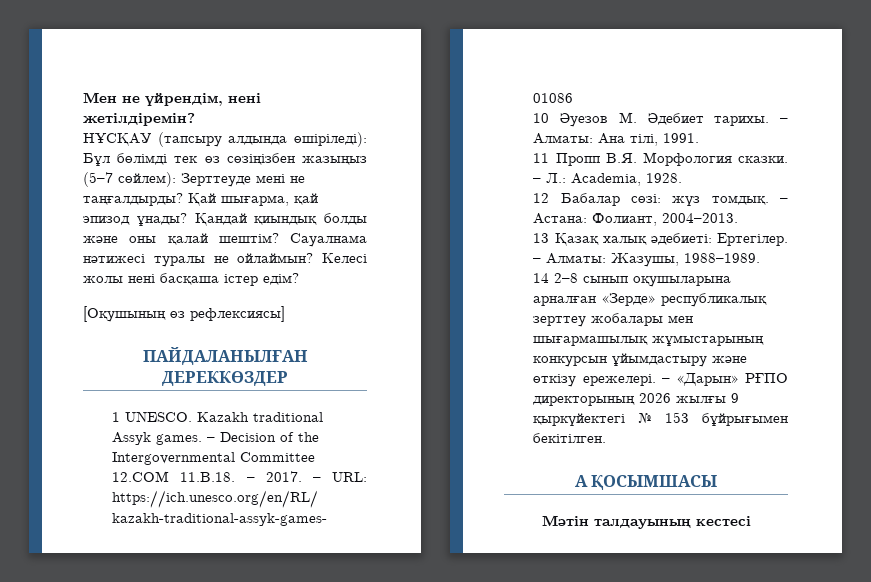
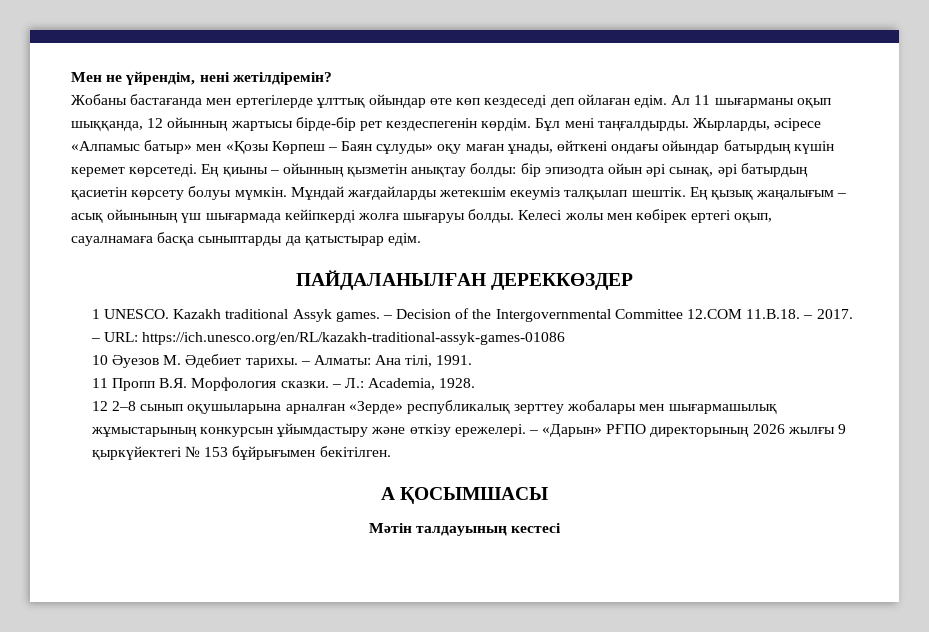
[83,132,367,147] [83,153,367,166] [83,172,305,187] [83,193,318,206] [83,213,367,226] [83,233,367,247] [83,253,367,267] [83,273,299,286] [83,306,285,322] НҰСҚАУ (тапсыру алдында өшіріледі): Бұл бөлімді тек өз сөзіңізбен жазыңыз (5–7 сөйлем): Зерттеуде мені не таңғалдырды? Қай шығарма, қай эпизод ұнады? Қандай қиындық болды және оны қалай шештім? Сауалнама нәтижесі туралы не ойлаймын? Келесі жолы нені басқаша істер едім? // [Оқушының өз рефлексиясы] -> [71,94,831,108] [71,117,822,131] [71,140,834,154] [71,163,808,177] [71,186,847,200] [71,209,773,223] [71,232,421,246] Жобаны бастағанда мен ертегілерде ұлттық ойындар өте көп кездеседі деп ойлаған едім. Ал 11 шығарманы оқып шыққанда, 12 ойынның жартысы бірде-бір рет кездеспегенін көрдім. Бұл мені таңғалдырды. Жырларды, әсіресе «Алпамыс батыр» мен «Қозы Көрпеш – Баян сұлуды» оқу маған ұнады, өйткені ондағы ойындар батырдың күшін керемет көрсетеді. Ең қиыны – ойынның қызметін анықтау болды: бір эпизодта ойын әрі сынақ, әрі батырдың қасиетін көрсету болуы мүмкін. Мұндай жағдайларды жетекшім екеуміз талқылап шештік. Ең қызық жаңалығым – асық ойынының үш шығармада кейіпкерді жолға шығаруы болды. Келесі жолы мен көбірек ертегі оқып, сауалнамаға басқа сыныптарды да қатыстырар едім.
[560,193,788,206] [533,213,739,226] [533,233,788,246] [533,253,761,267] [533,273,550,283] Бабалар сөзі: жүз томдық. – Астана: Фолиант, 2004–2013. // 13 Қазақ халық әдебиеті: Ертегілер. – Алматы: Жазушы, 1988–1989. // 14 -> (108, 406) none

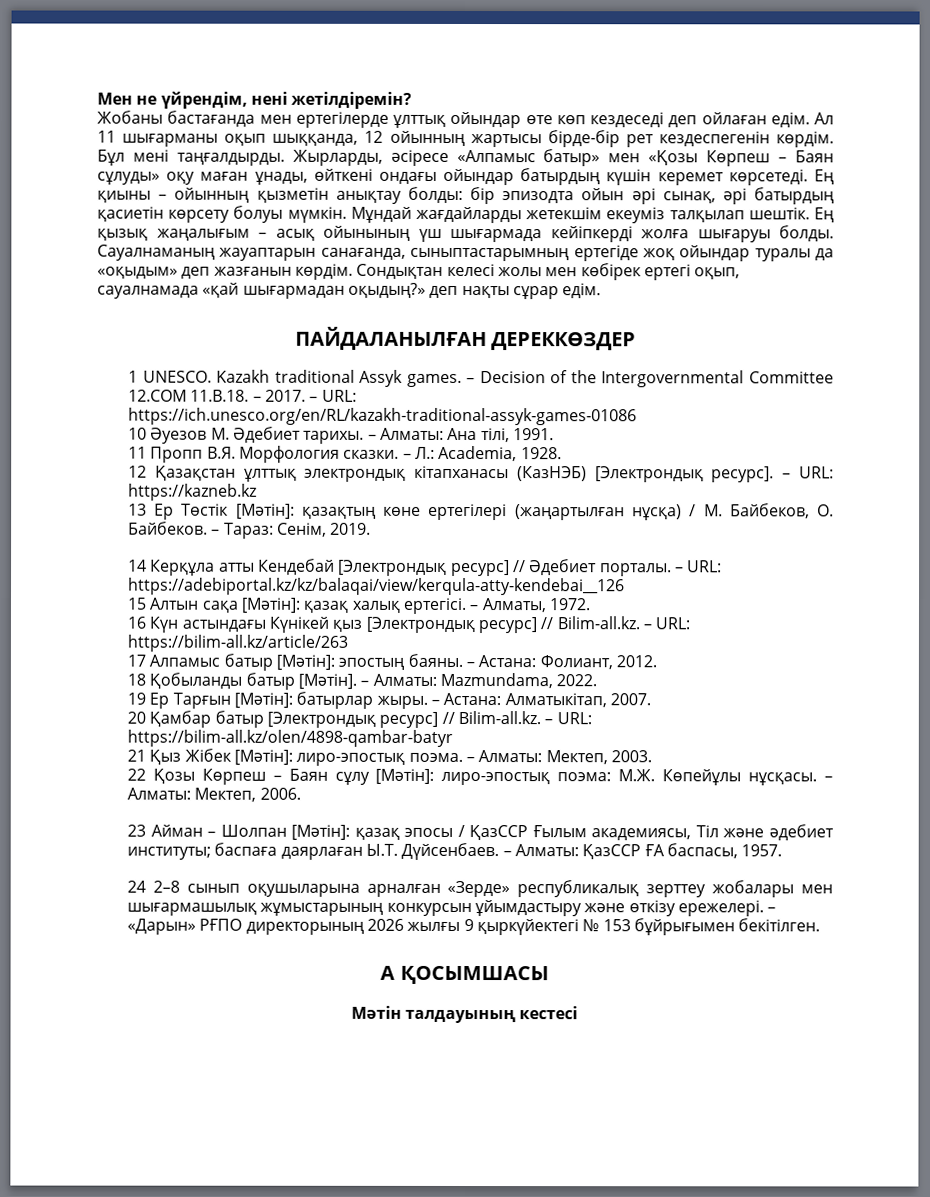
[518,210,563,220] Келесі -> [97,244,834,262] [97,263,495,280] Сауалнаманың жауаптарын санағанда, сыныптастарымның ертегіде жоқ ойындар туралы да «оқыдым» деп жазғанын көрдім. Сондықтан келесі
[71,232,384,246] сауалнамаға басқа сыныптарды да қатыстырар -> [97,282,559,300] сауалнамада «қай шығармадан оқыдың?» деп нақты сұрар
(108, 406) none -> [154,465,834,483] [127,483,257,501] [127,503,835,521] [127,521,372,539] [127,558,723,577] [127,577,625,596] [126,597,591,615] [126,616,691,634] [126,634,348,652] [126,653,657,671] [126,672,598,690] [126,691,651,709] [126,710,592,728] [126,729,453,747] [126,748,652,766] [126,768,833,786] [126,787,301,802] [126,824,834,841] [126,842,783,861] [126,880,146,893] Қазақстан ұлттық электрондық кітапханасы (КазНЭБ) [Электрондық ресурс]. – URL: https://kazneb.kz // 13 Ер Төстік [Мәтін]: қазақтың көне ертегілері (жаңартылған нұсқа) / М. Байбеков, О. Байбеков. – Тараз: Сенім, 2019. // 14 Керқұла атты Кендебай [Электрондық ресурс] // Әдебиет порталы. – URL: https://adebiportal.kz/kz/balaqai/view/kerqula-atty-kendebai__126 // 15 Алтын сақа [Мәтін]: қазақ халық ертегісі. – Алматы, 1972. // 16 Күн астындағы Күнікей қыз [Электрондық ресурс] // Bilim-all.kz. – URL: https://bilim-all.kz/article/263 // 17 Алпамыс батыр [Мәтін]: эпостың баяны. – Астана: Фолиант, 2012. // 18 Қобыланды батыр [Мәтін]. – Алматы: Mazmundama, 2022. // 19 Ер Тарғын [Мәтін]: батырлар жыры. – Астана: Алматыкітап, 2007. // 20 Қамбар батыр [Электрондық ресурс] // Bilim-all.kz. – URL: https://bilim-all.kz/olen/4898-qambar-batyr // 21 Қыз Жібек [Мәтін]: лиро-эпостық поэма. – Алматы: Мектеп, 2003. // 22 Қозы Көрпеш – Баян сұлу [Мәтін]: лиро-эпостық поэма: М.Ж. Көпейұлы нұсқасы. – Алматы: Мектеп, 2006. // 23 Айман – Шолпан [Мәтін]: қазақ эпосы / ҚазССР Ғылым академиясы, Тіл және әдебиет институты; баспаға даярлаған Ы.Т. Дүйсенбаев. – Алматы: ҚазССР ҒА баспасы, 1957. // 24

